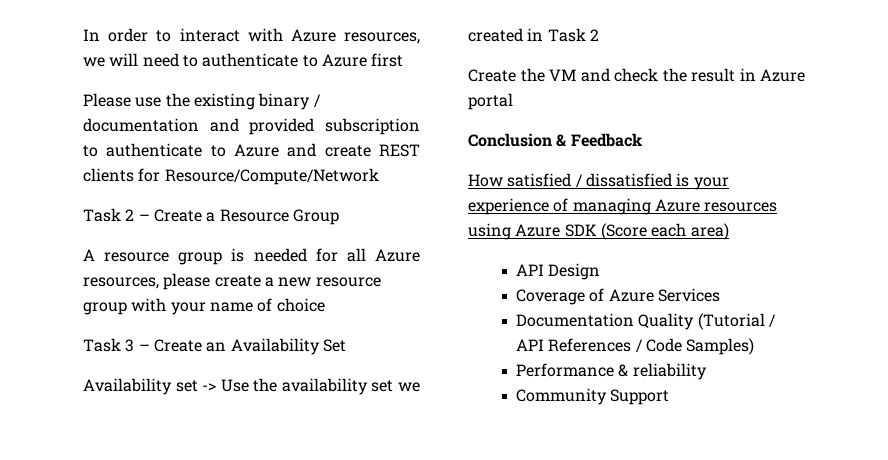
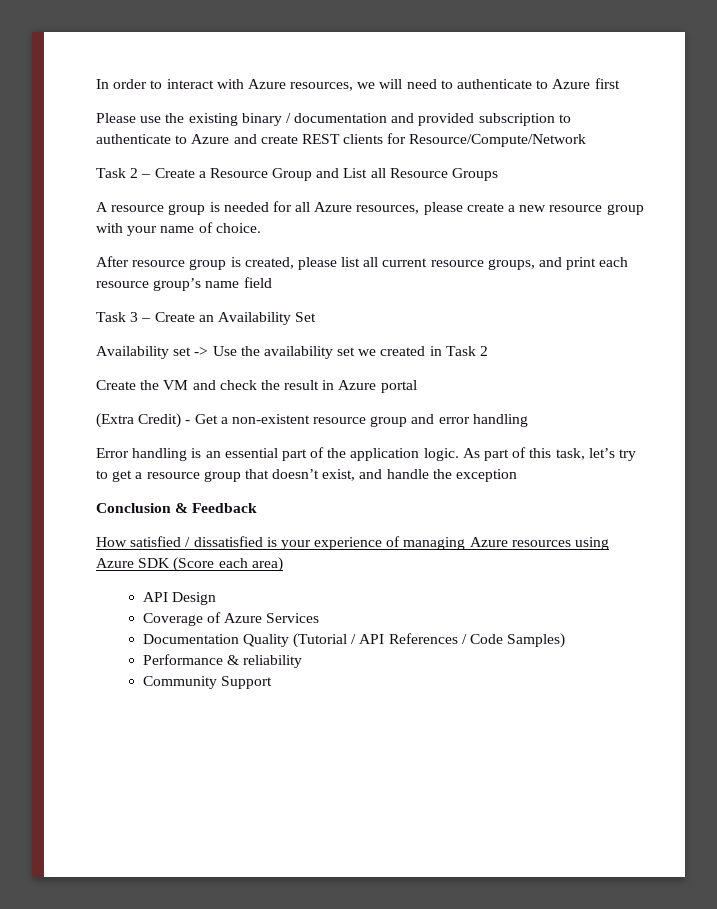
(339, 217) none -> [316,168,499,181] and List all Resource Groups
[276,298,325,312] choice -> [215,223,261,233] [96,256,629,270] [96,277,272,291] choice. // After resource group is created, please list all current resource groups, and print each resource group’s name field
(513, 101) none -> [96,413,528,428] [96,447,636,461] [96,469,518,482] // (Extra Credit) - Get a non-existent resource group and error handling // Error handling is an essential part of the application logic. As part of this task, let’s try to get a resource group that doesn’t exist, and handle the exception

